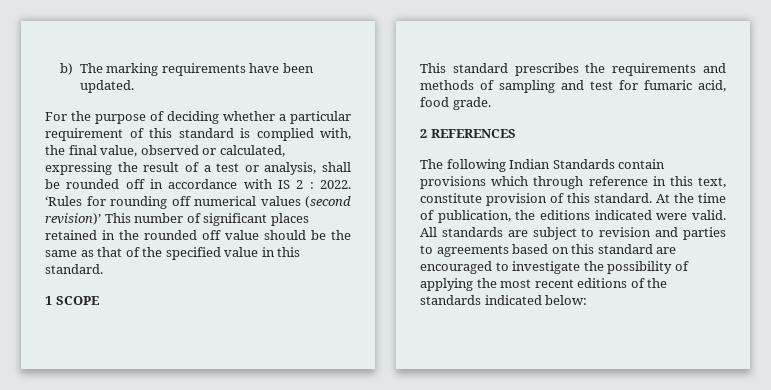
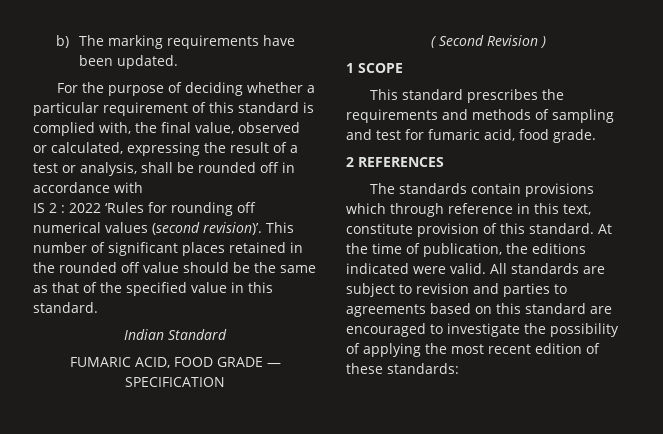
(272, 184) none -> (143, 187) //
[320,180,351,189] 2022. -> [69,203,101,213] 2022
[45,213,101,225] revision)’ -> [203,222,262,235] revision)’.
(103, 269) none -> [124,329,227,340] [69,357,281,368] [125,377,226,387] [430,35,546,48] // Indian Standard // FUMARIC ACID, FOOD GRADE — SPECIFICATION // ( Second Revision )
[446,159,615,172] following Indian Standards -> [399,183,468,194] standards
[577,278,668,288] [420,295,588,305] editions of the standards indicated below: -> [535,343,600,354] [346,363,459,374] edition of these standards:

